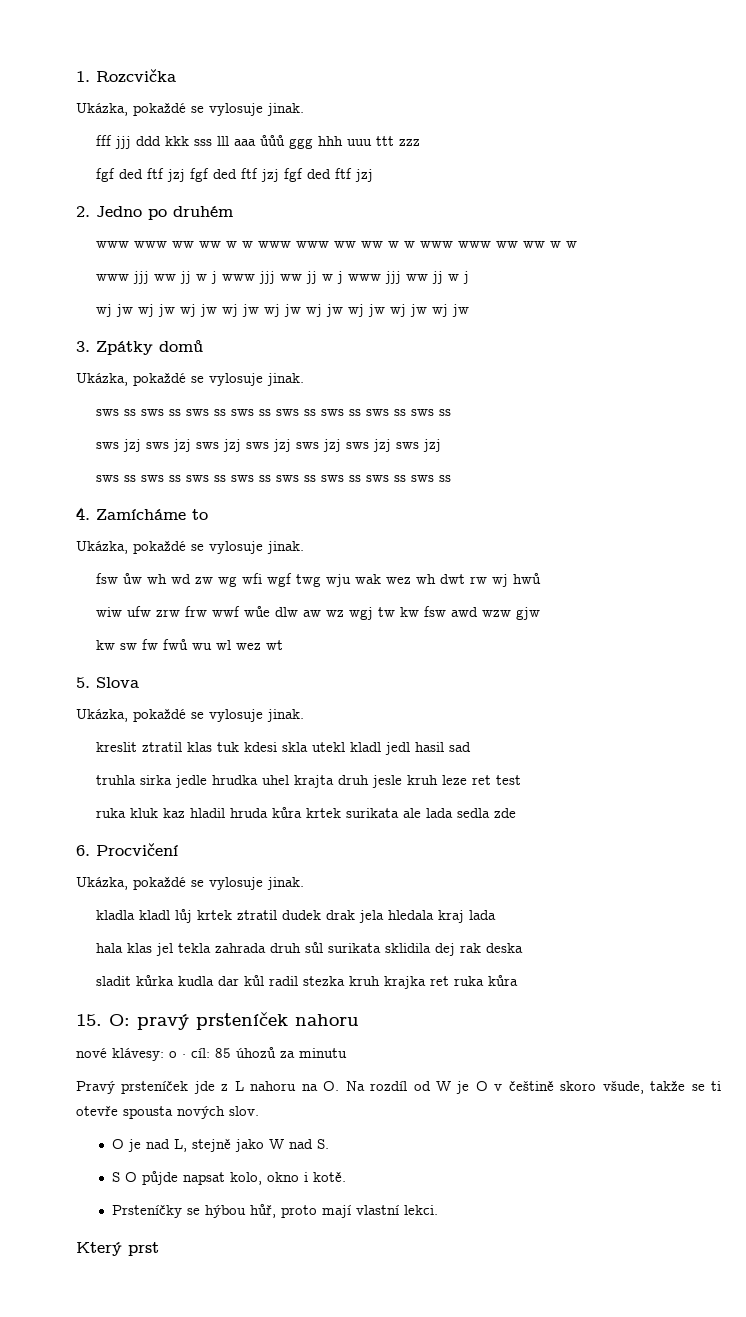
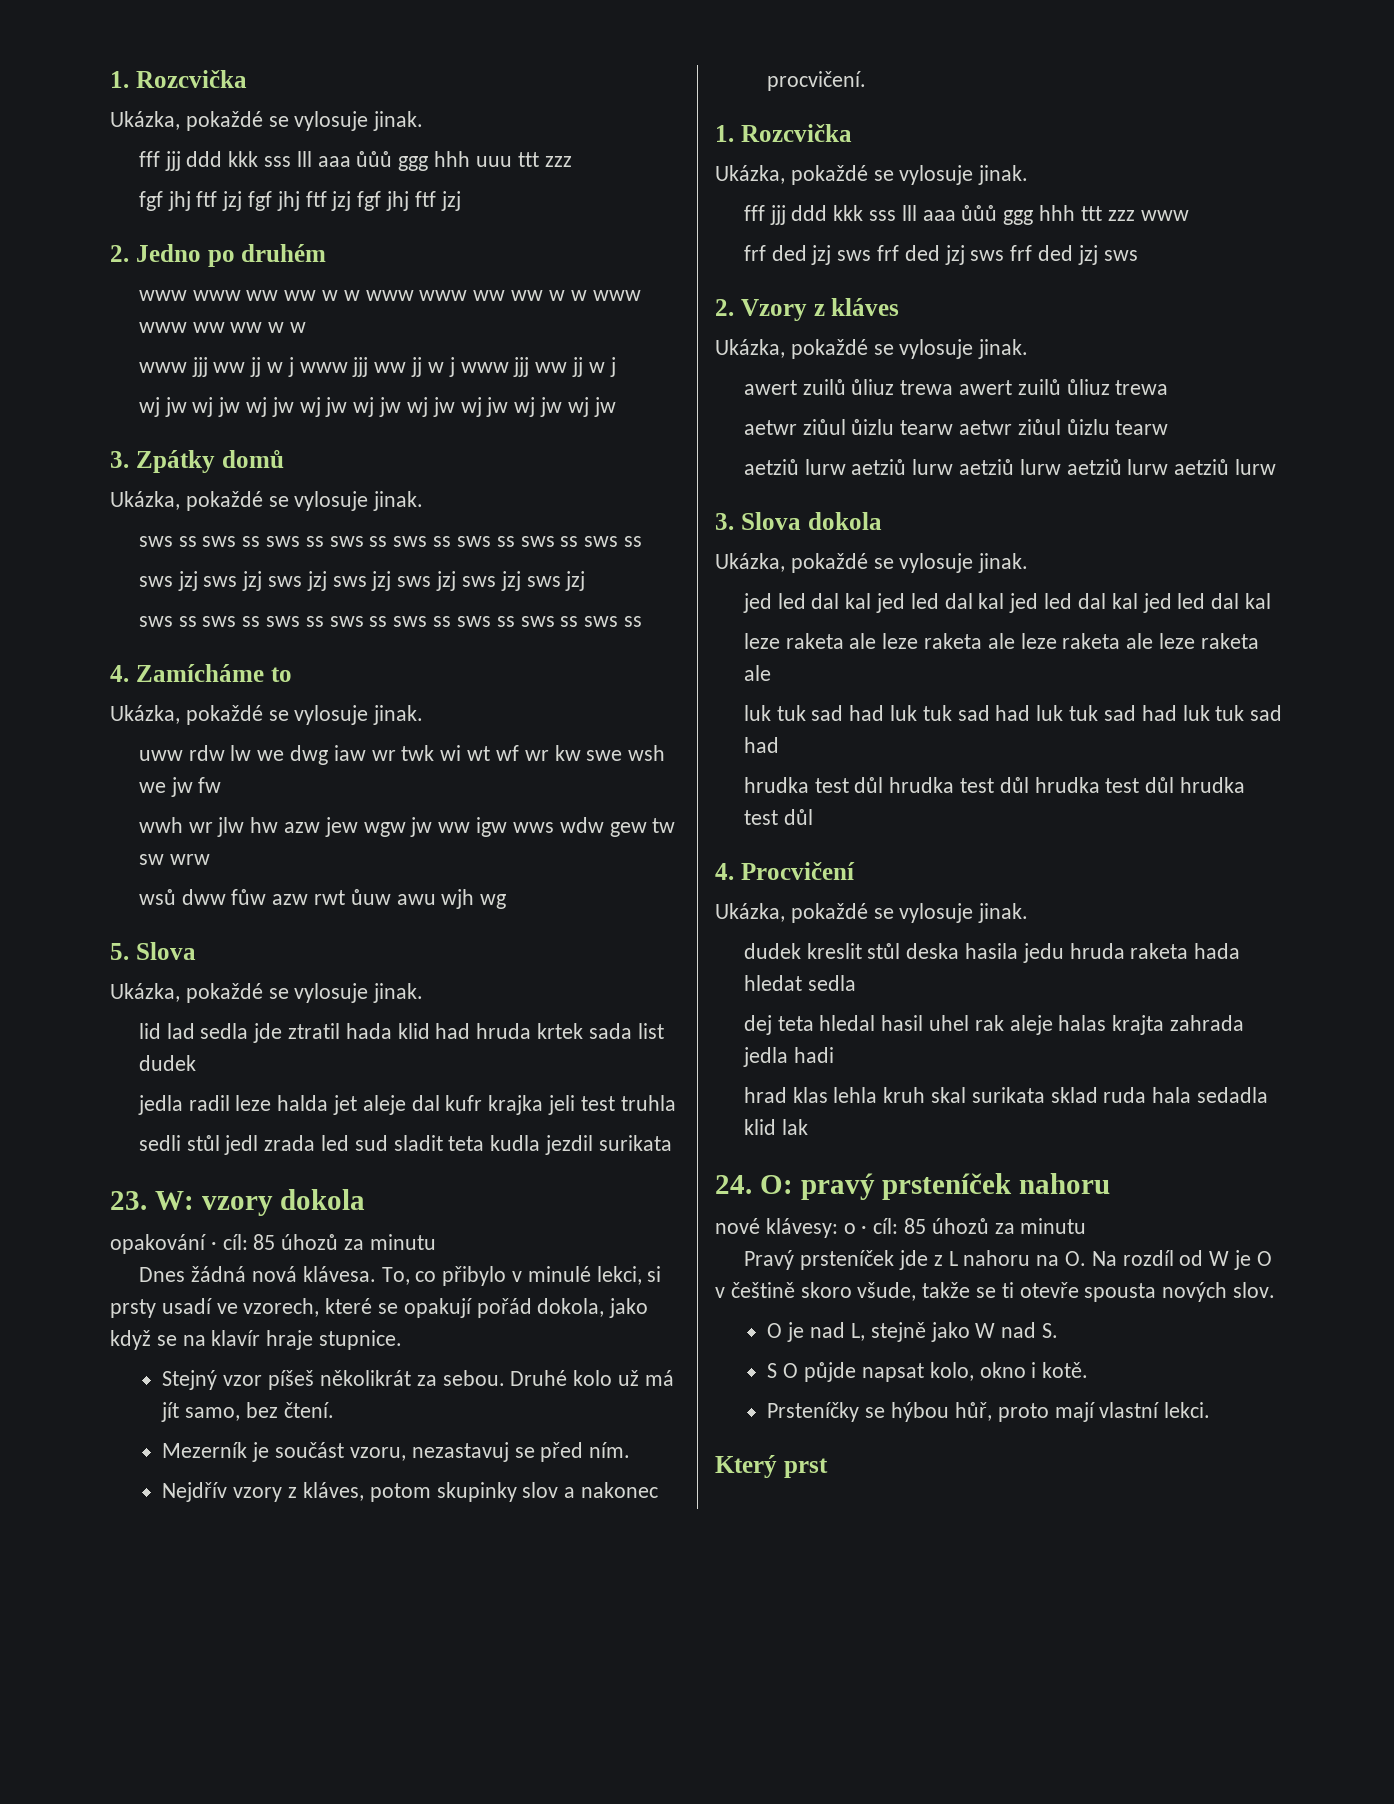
[119,168,332,182] ded ftf jzj fgf ded ftf jzj fgf ded -> [167,191,410,211] jhj ftf jzj fgf jhj ftf jzj fgf jhj
[96,573,542,587] [96,606,541,620] [96,639,284,650] fsw ůw wh wd zw wg wfi wgf twg wju wak wez wh dwt rw wj hwů // wiw ufw zrw frw wwf wůe dlw aw wz wgj tw kw fsw awd wzw gjw // kw sw fw fwů wu wl wez wt -> [138,745,666,765] [138,777,222,797] [138,817,676,837] [138,854,210,865] [138,889,507,909] uww rdw lw we dwg iaw wr twk wi wt wf wr kw swe wsh we jw fw // wwh wr jlw hw azw jew wgw jw ww igw wws wdw gew tw sw wrw // wsů dww fůw azw rwt ůuw awu wjh wg
[96,742,472,755] [96,775,522,788] [96,807,517,818] [76,845,90,856] kreslit ztratil klas tuk kdesi skla utekl kladl jedl hasil sad // truhla sirka jedle hrudka uhel krajta druh jesle kruh leze ret test // ruka kluk kaz hladil hruda kůra krtek surikata ale lada sedla zde // 6. -> [138,1023,664,1043] [138,1055,196,1071] [137,1095,676,1115] [138,1135,672,1155] [110,1189,366,1216] [110,1234,436,1254] [139,1266,662,1286] [110,1298,649,1318] [110,1330,403,1350] [162,1370,674,1390] [161,1402,334,1422] [162,1442,631,1462] [162,1482,658,1502] [767,71,867,91] [715,124,852,142] [715,165,1029,185] [743,205,1189,225] [743,245,1138,265] [715,298,900,321] [715,339,1029,359] [743,379,1169,395] [743,419,1169,435] [743,459,1277,475] [715,512,882,530] [715,553,1029,573] [742,593,1271,613] [743,633,1259,649] [743,665,771,681] [743,705,1283,721] [743,737,779,753] [743,777,1246,793] [743,809,813,825] [715,863,734,880] lid lad sedla jde ztratil hada klid had hruda krtek sada list dudek // jedla radil leze halda jet aleje dal kufr krajka jeli test truhla // sedli stůl jedl zrada led sud sladit teta kudla jezdil surikata // 23. W: vzory dokola // opakování · cíl: 85 úhozů za minutu // Dnes žádná nová klávesa. To, co přibylo v minulé lekci, si prsty usadí ve vzorech, které se opakují pořád dokola, jako když se na klavír hraje stupnice. // Stejný vzor píšeš několikrát za sebou. Druhé kolo už má jít samo, bez čtení. // Mezerník je součást vzoru, nezastavuj se před ním. // Nejdřív vzory z kláves, potom skupinky slov a nakonec procvičení. // 1. Rozcvička // Ukázka, pokaždé se vylosuje jinak. // fff jjj ddd kkk sss lll aaa ůůů ggg hhh ttt zzz www // frf ded jzj sws frf ded jzj sws frf ded jzj sws // 2. Vzory z kláves // Ukázka, pokaždé se vylosuje jinak. // awert zuilů ůliuz trewa awert zuilů ůliuz trewa // aetwr ziůul ůizlu tearw aetwr ziůul ůizlu tearw // aetziů lurw aetziů lurw aetziů lurw aetziů lurw aetziů lurw // 3. Slova dokola // Ukázka, pokaždé se vylosuje jinak. // jed led dal kal jed led dal kal jed led dal kal jed led dal kal // leze raketa ale leze raketa ale leze raketa ale leze raketa ale // luk tuk sad had luk tuk sad had luk tuk sad had luk tuk sad had // hrudka test důl hrudka test důl hrudka test důl hrudka test důl // 4.
[96,909,497,923] [96,942,524,956] [96,975,519,989] [76,1014,102,1026] kladla kladl lůj krtek ztratil dudek drak jela hledala kraj lada // hala klas jel tekla zahrada druh sůl surikata sklidila dej rak deska // sladit kůrka kudla dar kůl radil stezka kruh krajka ret ruka kůra // 15. -> [743,943,1241,963] [743,975,856,991] [743,1015,1245,1035] [742,1047,834,1067] [743,1087,1269,1103] [743,1119,808,1135] [715,1175,752,1194] dudek kreslit stůl deska hasila jedu hruda raketa hada hledat sedla // dej teta hledal hasil uhel rak aleje halas krajta zahrada jedla hadi // hrad klas lehla kruh skal surikata sklad ruda hala sedadla klid lak // 24.

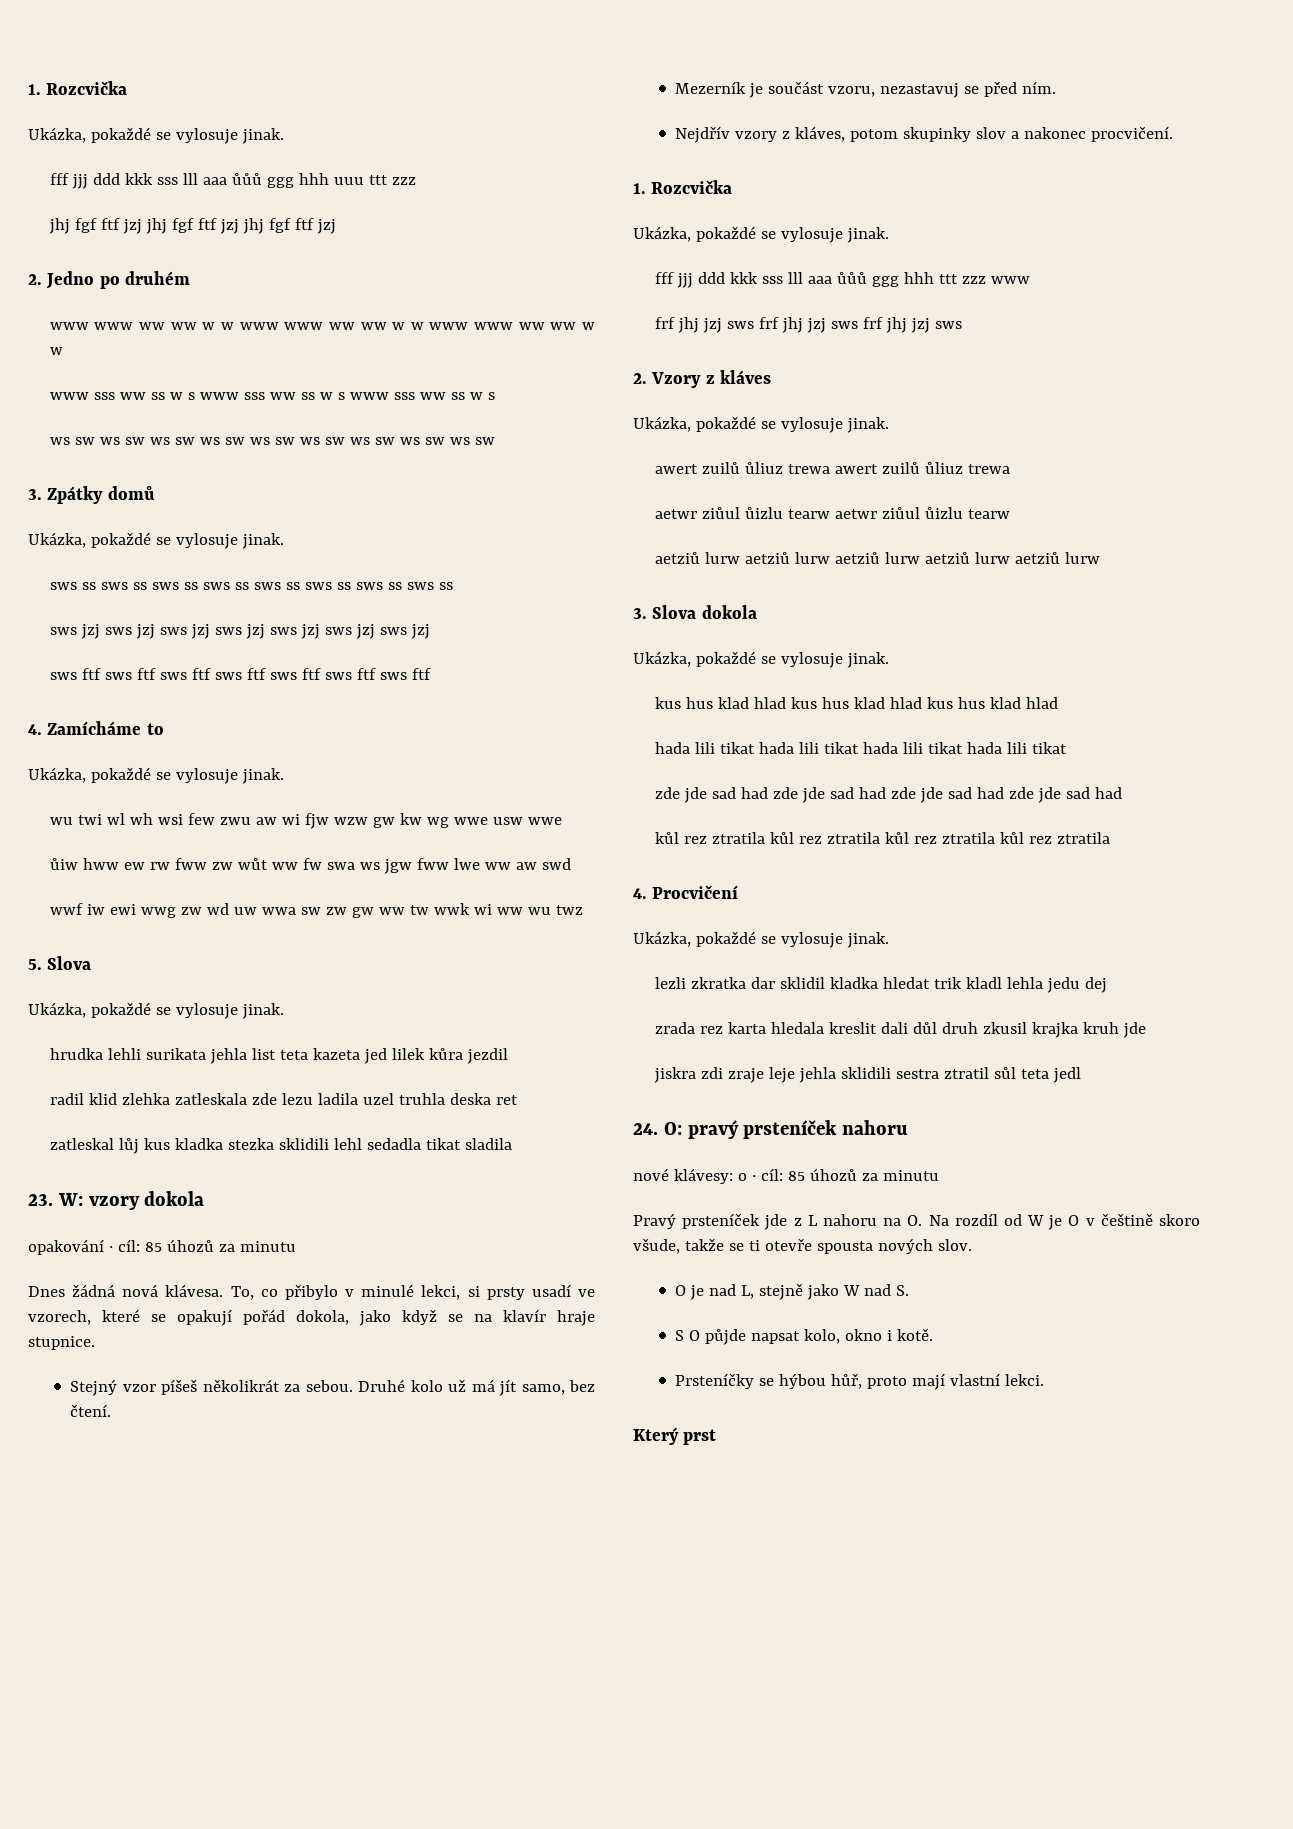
[138,191,410,211] fgf jhj ftf jzj fgf jhj ftf jzj fgf jhj -> [48,218,291,234] jhj fgf ftf jzj jhj fgf ftf jzj jhj fgf
[191,357,616,377] [138,397,616,417] jjj ww jj w j www jjj ww jj w j www jjj ww jj w j // wj jw wj jw wj jw wj jw wj jw wj jw wj jw wj jw wj jw -> [93,392,495,400] [49,437,495,445] sss ww ss w s www sss ww ss w s www sss ww ss w s // ws sw ws sw ws sw ws sw ws sw ws sw ws sw ws sw ws sw
[178,616,642,627] ss sws ss sws ss sws ss sws ss sws ss sws ss sws ss -> [81,668,431,680] ftf sws ftf sws ftf sws ftf sws ftf sws ftf sws ftf
[138,745,666,765] [138,777,222,797] [138,817,676,837] [138,854,210,865] [138,889,507,909] uww rdw lw we dwg iaw wr twk wi wt wf wr kw swe wsh we jw fw // wwh wr jlw hw azw jew wgw jw ww igw wws wdw gew tw sw wrw // wsů dww fůw azw rwt ůuw awu wjh wg -> [49,813,562,829] [49,858,571,874] [49,903,583,918] wu twi wl wh wsi few zwu aw wi fjw wzw gw kw wg wwe usw wwe // ůiw hww ew rw fww zw wůt ww fw swa ws jgw fww lwe ww aw swd // wwf iw ewi wwg zw wd uw wwa sw zw gw ww tw wwk wi ww wu twz
[138,1023,664,1043] [138,1055,196,1071] [137,1095,676,1115] [138,1135,672,1155] lid lad sedla jde ztratil hada klid had hruda krtek sada list dudek // jedla radil leze halda jet aleje dal kufr krajka jeli test truhla // sedli stůl jedl zrada led sud sladit teta kudla jezdil surikata -> [49,1048,508,1064] [49,1093,518,1105] [49,1138,512,1154] hrudka lehli surikata jehla list teta kazeta jed lilek kůra jezdil // radil klid zlehka zatleskala zde lezu ladila uzel truhla deska ret // zatleskal lůj kus kladka stezka sklidili lehl sedadla tikat sladila
[771,245,1074,265] ded jzj sws frf ded jzj sws frf ded -> [677,317,907,333] jhj jzj sws frf jhj jzj sws frf jhj
[742,593,1271,613] [743,633,1259,649] [743,665,771,681] [743,705,1283,721] [743,737,779,753] [743,777,1246,793] [743,809,813,825] jed led dal kal jed led dal kal jed led dal kal jed led dal kal // leze raketa ale leze raketa ale leze raketa ale leze raketa ale // luk tuk sad had luk tuk sad had luk tuk sad had luk tuk sad had // hrudka test důl hrudka test důl hrudka test důl hrudka test důl -> [654,697,1058,709] [654,742,1067,754] [654,787,1122,803] [654,832,1110,844] kus hus klad hlad kus hus klad hlad kus hus klad hlad // hada lili tikat hada lili tikat hada lili tikat hada lili tikat // zde jde sad had zde jde sad had zde jde sad had zde jde sad had // kůl rez ztratila kůl rez ztratila kůl rez ztratila kůl rez ztratila
[743,943,1241,963] [743,975,856,991] [743,1015,1245,1035] [742,1047,834,1067] [743,1087,1269,1103] [743,1119,808,1135] dudek kreslit stůl deska hasila jedu hruda raketa hada hledat sedla // dej teta hledal hasil uhel rak aleje halas krajta zahrada jedla hadi // hrad klas lehla kruh skal surikata sklad ruda hala sedadla klid lak -> [654,977,1107,993] [654,1022,1146,1038] [653,1067,1081,1083] lezli zkratka dar sklidil kladka hledat trik kladl lehla jedu dej // zrada rez karta hledala kreslit dali důl druh zkusil krajka kruh jde // jiskra zdi zraje leje jehla sklidili sestra ztratil sůl teta jedl

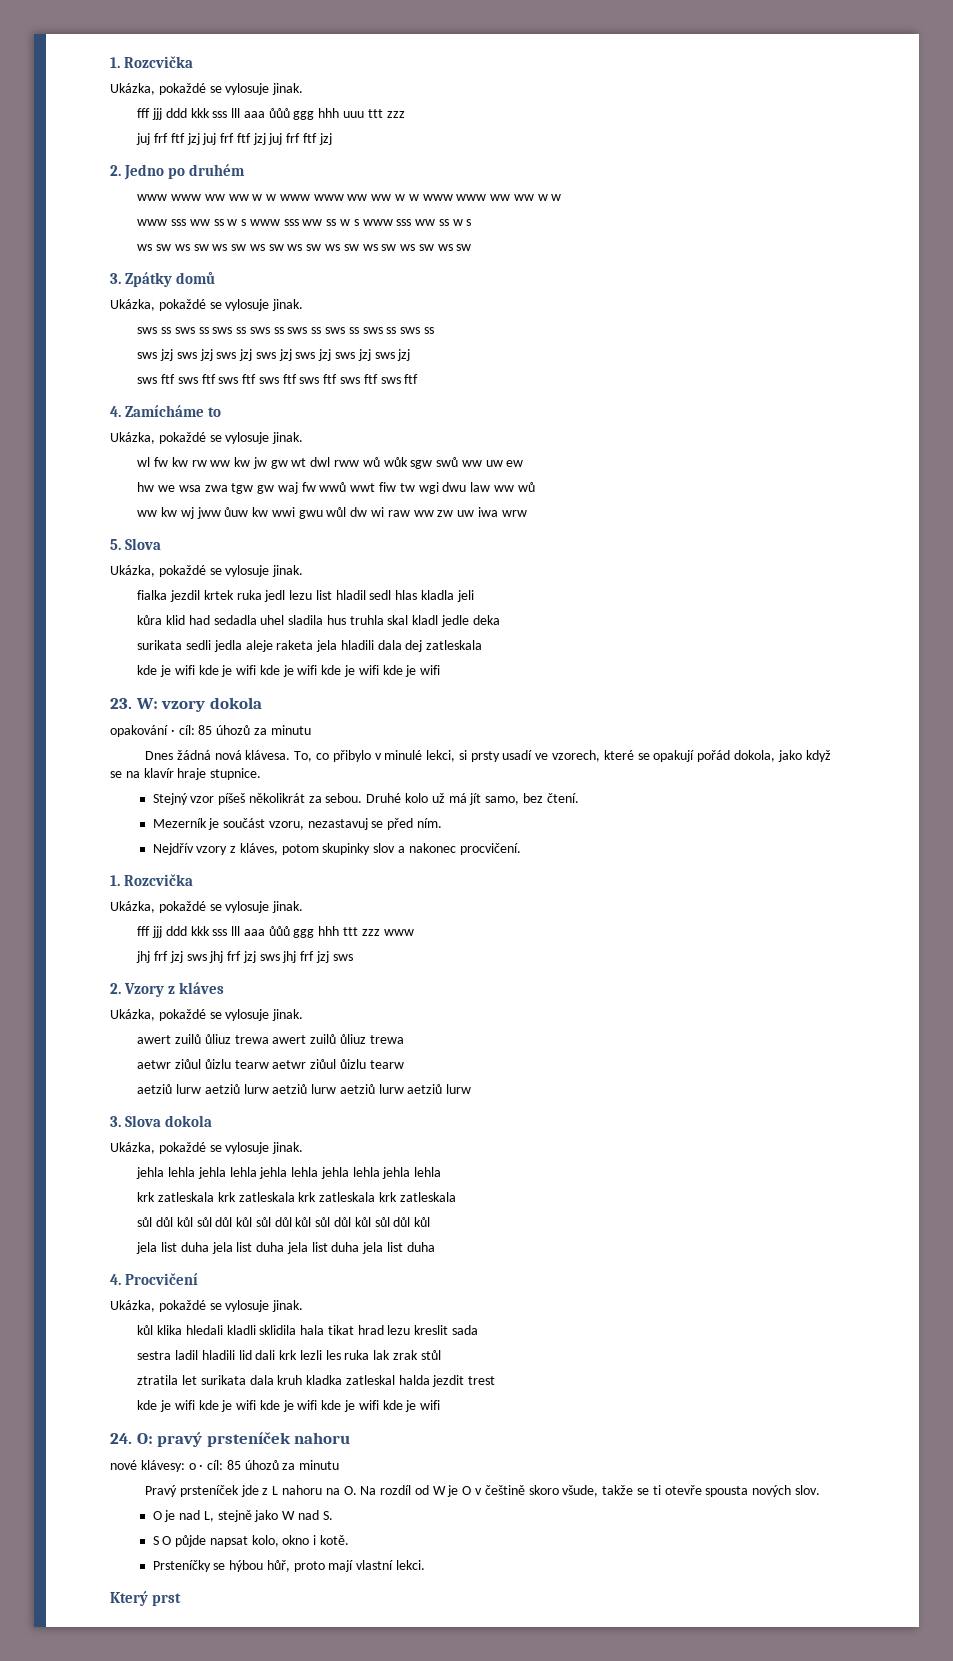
[48,218,291,234] jhj fgf ftf jzj jhj fgf ftf jzj jhj fgf -> [136,133,301,145] juj frf ftf jzj juj frf ftf jzj juj frf
[49,813,562,829] [49,858,571,874] [49,903,583,918] wu twi wl wh wsi few zwu aw wi fjw wzw gw kw wg wwe usw wwe // ůiw hww ew rw fww zw wůt ww fw swa ws jgw fww lwe ww aw swd // wwf iw ewi wwg zw wd uw wwa sw zw gw ww tw wwk wi ww wu twz -> [137,457,524,469] [137,482,535,494] [137,507,527,519] wl fw kw rw ww kw jw gw wt dwl rww wů wůk sgw swů ww uw ew // hw we wsa zwa tgw gw waj fw wwů wwt fiw tw wgi dwu law ww wů // ww kw wj jww ůuw kw wwi gwu wůl dw wi raw ww zw uw iwa wrw
[49,1048,508,1064] [49,1093,518,1105] [49,1138,512,1154] hrudka lehli surikata jehla list teta kazeta jed lilek kůra jezdil // radil klid zlehka zatleskala zde lezu ladila uzel truhla deska ret // zatleskal lůj kus kladka stezka sklidili lehl sedadla tikat sladila -> [137,590,474,602] [137,615,500,627] [137,640,483,652] [137,665,441,677] fialka jezdil krtek ruka jedl lezu list hladil sedl hlas kladla jeli // kůra klid had sedadla uhel sladila hus truhla skal kladl jedle deka // surikata sedli jedla aleje raketa jela hladili dala dej zatleskala // kde je wifi kde je wifi kde je wifi kde je wifi kde je wifi
[654,317,907,333] frf jhj jzj sws frf jhj jzj sws frf jhj -> [136,951,315,963] jhj frf jzj sws jhj frf jzj sws jhj frf
[654,697,1058,709] [654,742,1067,754] [654,787,1122,803] [654,832,1110,844] kus hus klad hlad kus hus klad hlad kus hus klad hlad // hada lili tikat hada lili tikat hada lili tikat hada lili tikat // zde jde sad had zde jde sad had zde jde sad had zde jde sad had // kůl rez ztratila kůl rez ztratila kůl rez ztratila kůl rez ztratila -> [136,1167,442,1179] [137,1192,456,1202] [137,1217,431,1227] [136,1242,435,1254] jehla lehla jehla lehla jehla lehla jehla lehla jehla lehla // krk zatleskala krk zatleskala krk zatleskala krk zatleskala // sůl důl kůl sůl důl kůl sůl důl kůl sůl důl kůl sůl důl kůl // jela list duha jela list duha jela list duha jela list duha
[654,977,1107,993] [654,1022,1146,1038] [653,1067,1081,1083] lezli zkratka dar sklidil kladka hledat trik kladl lehla jedu dej // zrada rez karta hledala kreslit dali důl druh zkusil krajka kruh jde // jiskra zdi zraje leje jehla sklidili sestra ztratil sůl teta jedl -> [137,1325,478,1335] [137,1350,441,1360] [137,1375,496,1387] [137,1400,441,1412] kůl klika hledali kladli sklidila hala tikat hrad lezu kreslit sada // sestra ladil hladili lid dali krk lezli les ruka lak zrak stůl // ztratila let surikata dala kruh kladka zatleskal halda jezdit trest // kde je wifi kde je wifi kde je wifi kde je wifi kde je wifi

